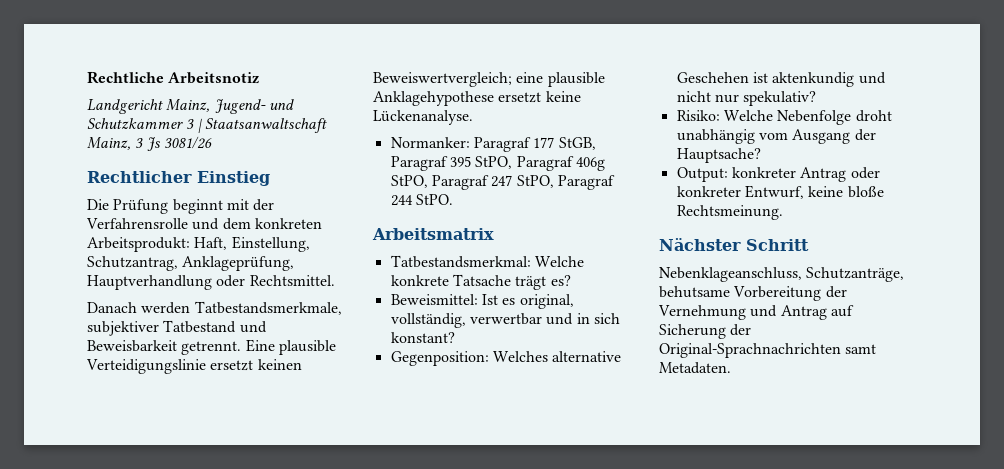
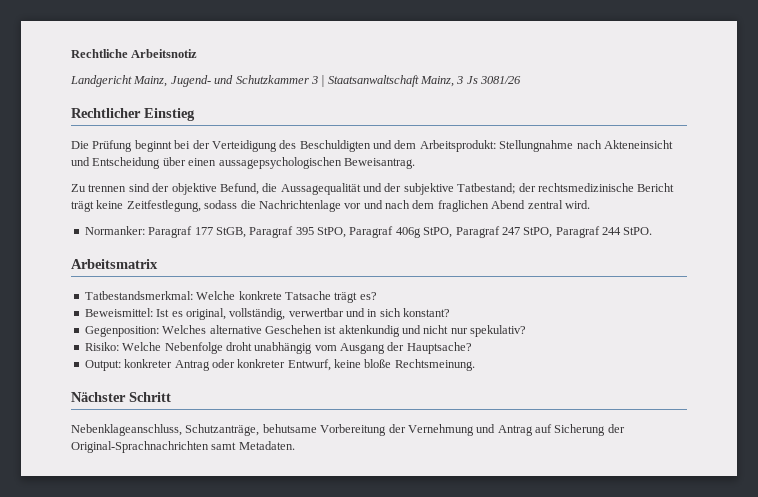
[226,199,275,211] [86,218,322,230] [87,236,310,252] [87,256,295,271] [87,275,335,290] [87,301,342,315] [87,320,267,336] [87,339,336,355] [86,359,302,374] [373,72,605,87] [373,91,581,106] [373,110,473,125] mit der Verfahrensrolle und dem konkreten Arbeitsprodukt: Haft, Einstellung, Schutzantrag, Anklageprüfung, Hauptverhandlung oder Rechtsmittel. // Danach werden Tatbestandsmerkmale, subjektiver Tatbestand und Beweisbarkeit getrennt. Eine plausible Verteidigungslinie ersetzt keinen Beweiswertvergleich; eine plausible Anklagehypothese ersetzt keine Lückenanalyse. -> [174,140,673,152] [71,157,415,169] [71,183,675,195] [71,200,590,212] bei der Verteidigung des Beschuldigten und dem Arbeitsprodukt: Stellungnahme nach Akteneinsicht und Entscheidung über einen aussagepsychologischen Beweisantrag. // Zu trennen sind der objektive Befund, die Aussagequalität und der subjektive Tatbestand; der rechtsmedizinische Bericht trägt keine Zeitfestlegung, sodass die Nachrichtenlage vor und nach dem fraglichen Abend zentral wird.

